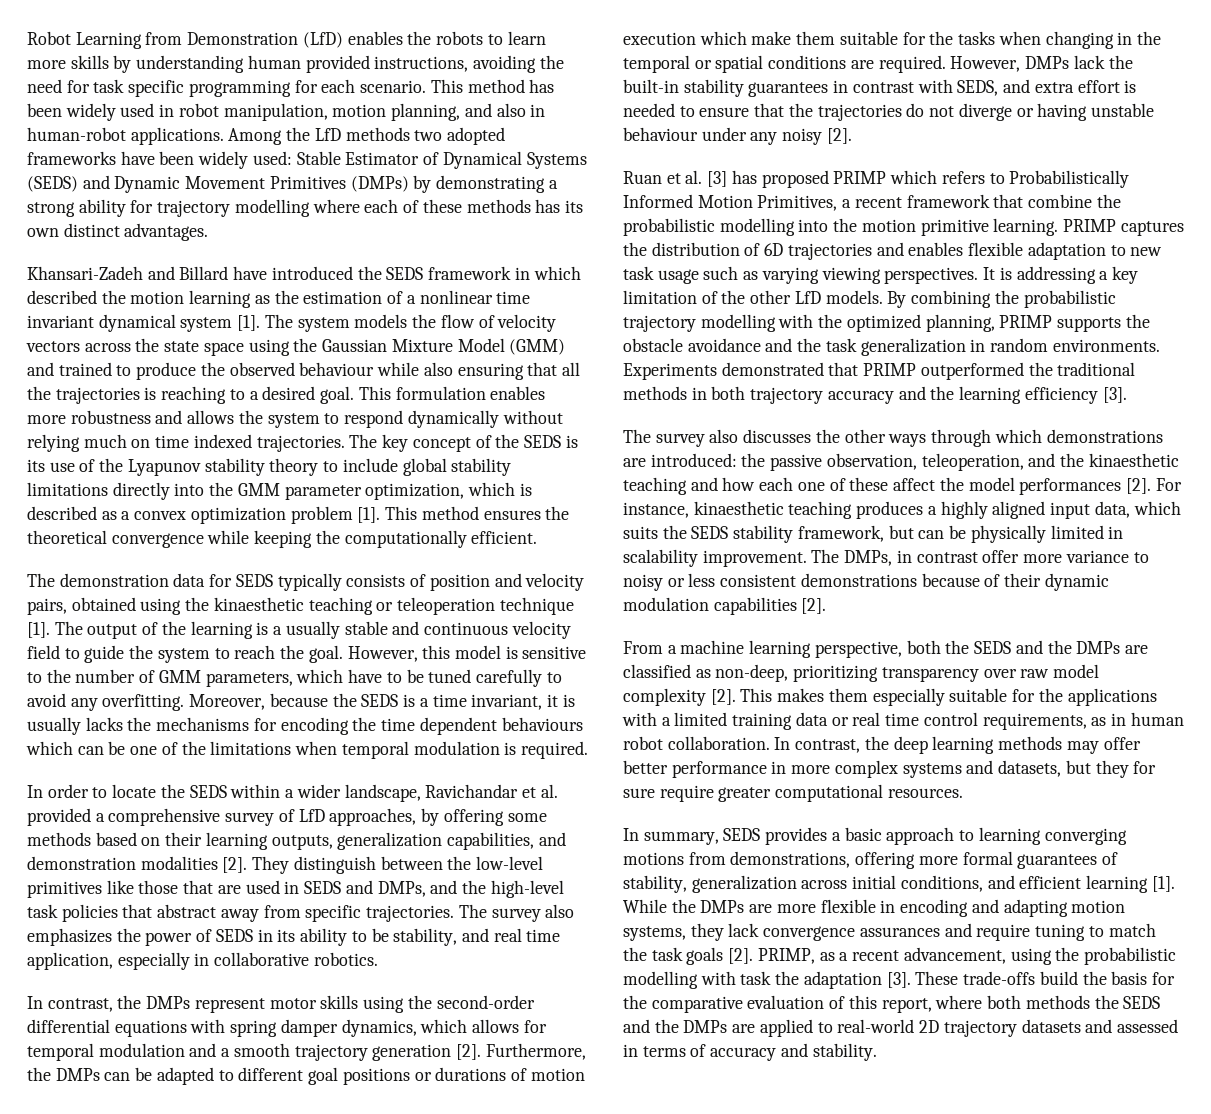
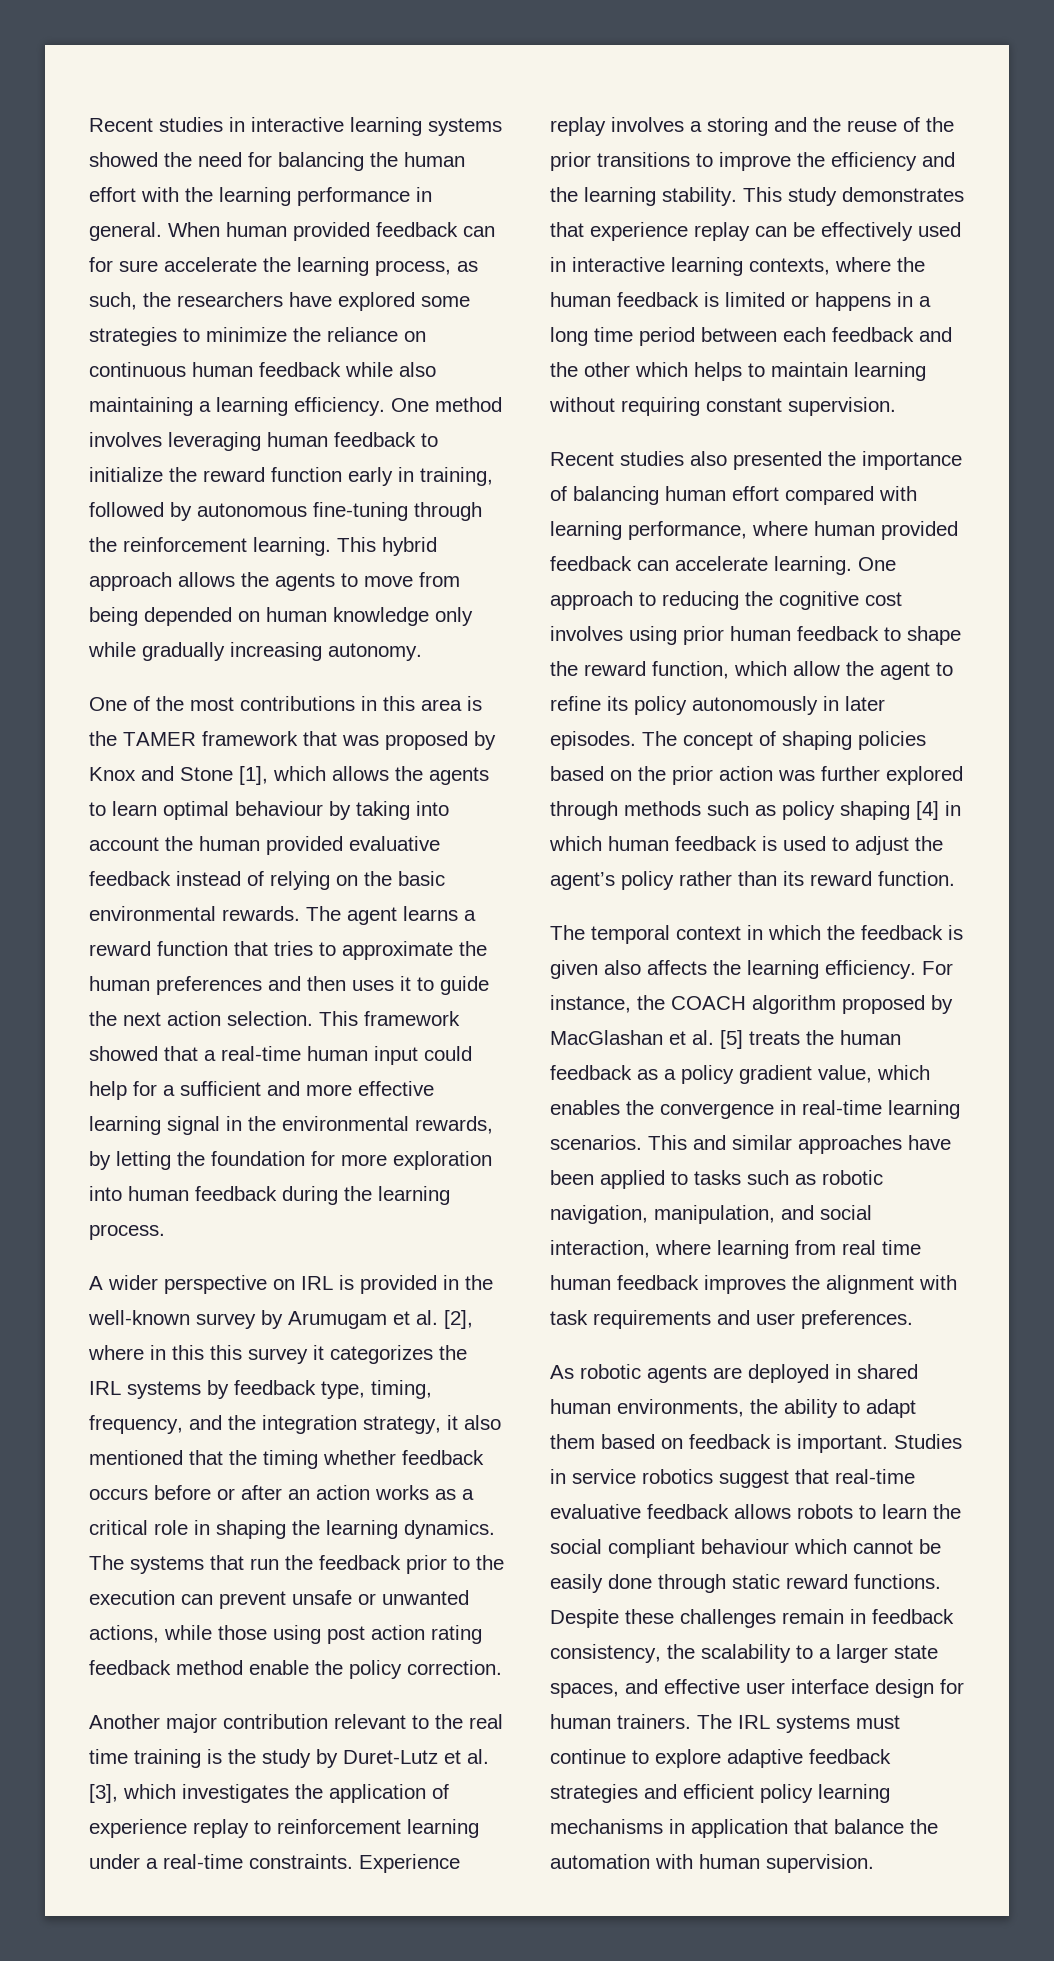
[27,31,546,49] [27,55,564,73] [27,79,555,97] [27,103,546,121] [27,127,506,145] [27,151,587,169] [27,175,558,193] [27,199,583,217] [27,223,209,241] [27,266,581,280] [27,290,531,308] [27,314,557,332] [26,338,566,356] [27,362,580,380] [27,386,546,404] [27,410,563,428] [27,434,578,452] [27,458,512,476] [27,482,532,500] [27,506,570,524] [27,530,538,548] [27,573,585,591] [27,597,574,615] [27,621,571,639] [27,645,587,663] [27,669,562,687] [27,693,575,711] [27,717,583,735] [26,741,588,759] [27,784,558,802] [27,808,547,826] [27,832,566,850] [27,856,544,874] [27,880,564,898] [27,904,575,922] [27,928,561,946] [27,952,378,970] [27,995,535,1013] [27,1019,547,1037] [27,1043,586,1061] [27,1067,585,1085] [623,31,1161,49] [623,55,1133,73] [623,79,1137,97] [623,103,1154,121] [623,127,852,145] [623,170,1130,188] [623,194,1121,211] [623,218,1184,236] [623,242,1163,260] [623,266,1138,284] [623,290,1116,308] [623,314,1150,332] [623,338,1160,356] [623,362,1136,380] [623,386,1127,404] [623,429,1163,447] [623,453,1179,471] [623,477,1182,495] [623,501,1181,519] [623,525,1124,543] [623,549,1149,567] [623,573,1109,591] [623,597,827,615] [623,640,1148,658] [623,664,1100,682] [623,688,1157,706] [622,712,1184,730] [623,736,1141,754] [623,760,1157,778] [623,784,963,802] [623,827,1127,845] [623,851,1119,869] [623,875,1175,893] [623,899,1126,917] [623,923,1156,941] [623,947,1176,965] [623,971,1175,989] [623,995,1161,1013] [623,1019,1178,1037] [623,1043,877,1061] Robot Learning from Demonstration (LfD) enables the robots to learn more skills by understanding human provided instructions, avoiding the need for task specific programming for each scenario. This method has been widely used in robot manipulation, motion planning, and also in human-robot applications. Among the LfD methods two adopted frameworks have been widely used: Stable Estimator of Dynamical Systems (SEDS) and Dynamic Movement Primitives (DMPs) by demonstrating a strong ability for trajectory modelling where each of these methods has its own distinct advantages. // Khansari-Zadeh and Billard have introduced the SEDS framework in which described the motion learning as the estimation of a nonlinear time invariant dynamical system [1]. The system models the flow of velocity vectors across the state space using the Gaussian Mixture Model (GMM) and trained to produce the observed behaviour while also ensuring that all the trajectories is reaching to a desired goal. This formulation enables more robustness and allows the system to respond dynamically without relying much on time indexed trajectories. The key concept of the SEDS is its use of the Lyapunov stability theory to include global stability limitations directly into the GMM parameter optimization, which is described as a convex optimization problem [1]. This method ensures the theoretical convergence while keeping the computationally efficient. // The demonstration data for SEDS typically consists of position and velocity pairs, obtained using the kinaesthetic teaching or teleoperation technique [1]. The output of the learning is a usually stable and continuous velocity field to guide the system to reach the goal. However, this model is sensitive to the number of GMM parameters, which have to be tuned carefully to avoid any overfitting. Moreover, because the SEDS is a time invariant, it is usually lacks the mechanisms for encoding the time dependent behaviours which can be one of the limitations when temporal modulation is required. // In order to locate the SEDS within a wider landscape, Ravichandar et al. provided a comprehensive survey of LfD approaches, by offering some methods based on their learning outputs, generalization capabilities, and demonstration modalities [2]. They distinguish between the low-level primitives like those that are used in SEDS and DMPs, and the high-level task policies that abstract away from specific trajectories. The survey also emphasizes the power of SEDS in its ability to be stability, and real time application, especially in collaborative robotics. // In contrast, the DMPs represent motor skills using the second-order differential equations with spring damper dynamics, which allows for temporal modulation and a smooth trajectory generation [2]. Furthermore, the DMPs can be adapted to different goal positions or durations of motion execution which make them suitable for the tasks when changing in the temporal or spatial conditions are required. However, DMPs lack the built-in stability guarantees in contrast with SEDS, and extra effort is needed to ensure that the trajectories do not diverge or having unstable behaviour under any noisy [2]. // Ruan et al. [3] has proposed PRIMP which refers to Probabilistically Informed Motion Primitives, a recent framework that combine the probabilistic modelling into the motion primitive learning. PRIMP captures the distribution of 6D trajectories and enables flexible adaptation to new task usage such as varying viewing perspectives. It is addressing a key limitation of the other LfD models. By combining the probabilistic trajectory modelling with the optimized planning, PRIMP supports the obstacle avoidance and the task generalization in random environments. Experiments demonstrated that PRIMP outperformed the traditional methods in both trajectory accuracy and the learning efficiency [3]. // The survey also discusses the other ways through which demonstrations are introduced: the passive observation, teleoperation, and the kinaesthetic teaching and how each one of these affect the model performances [2]. For instance, kinaesthetic teaching produces a highly aligned input data, which suits the SEDS stability framework, but can be physically limited in scalability improvement. The DMPs, in contrast offer more variance to noisy or less consistent demonstrations because of their dynamic modulation capabilities [2]. // From a machine learning perspective, both the SEDS and the DMPs are classified as non-deep, prioritizing transparency over raw model complexity [2]. This makes them especially suitable for the applications with a limited training data or real time control requirements, as in human robot collaboration. In contrast, the deep learning methods may offer better performance in more complex systems and datasets, but they for sure require greater computational resources. // In summary, SEDS provides a basic approach to learning converging motions from demonstrations, offering more formal guarantees of stability, generalization across initial conditions, and efficient learning [1]. While the DMPs are more flexible in encoding and adapting motion systems, they lack convergence assurances and require tuning to match the task goals [2]. PRIMP, as a recent advancement, using the probabilistic modelling with task the adaptation [3]. These trade-offs build the basis for the comparative evaluation of this report, where both methods the SEDS and the DMPs are applied to real-world 2D trajectory datasets and assessed in terms of accuracy and stability. -> [89,117,502,136] [89,152,465,171] [89,187,432,206] [89,222,495,241] [89,257,478,276] [89,292,470,311] [89,327,426,346] [89,362,436,377] [89,397,502,416] [89,432,438,451] [89,467,493,486] [89,502,482,521] [89,537,437,556] [89,572,460,591] [89,607,473,626] [88,642,422,661] [89,696,482,711] [89,731,496,750] [89,766,489,785] [89,801,449,820] [89,836,440,855] [89,871,445,890] [89,906,476,925] [89,941,487,960] [89,976,489,995] [89,1011,460,1026] [89,1046,472,1065] [89,1081,434,1100] [89,1116,493,1135] [89,1151,492,1170] [89,1186,450,1205] [89,1224,165,1240] [89,1275,493,1294] [88,1310,473,1329] [88,1345,467,1364] [89,1380,432,1399] [89,1415,501,1434] [89,1450,484,1469] [89,1485,474,1500] [89,1520,495,1539] [89,1555,504,1574] [89,1590,469,1609] [89,1625,482,1644] [89,1660,502,1679] [89,1714,503,1733] [89,1749,489,1768] [89,1784,449,1803] [89,1819,479,1838] [89,1854,460,1873] [550,117,954,136] [550,152,955,171] [550,187,964,206] [550,222,961,241] [550,257,925,276] [550,292,931,311] [550,327,952,346] [550,362,926,381] [549,397,896,416] [550,451,962,470] [550,486,917,505] [550,521,958,540] [550,556,896,575] [550,591,902,610] [550,626,961,645] [550,661,953,680] [550,696,885,715] [550,731,926,750] [550,766,963,785] [550,801,961,820] [549,836,943,855] [550,871,955,890] [550,925,963,944] [550,960,953,979] [550,995,953,1014] [550,1030,901,1049] [550,1065,930,1084] [550,1100,960,1119] [550,1135,951,1154] [550,1170,883,1189] [550,1205,872,1224] [550,1240,921,1259] [550,1275,957,1294] [550,1310,913,1329] [550,1364,918,1383] [550,1399,916,1418] [550,1434,962,1453] [550,1469,915,1488] [550,1504,961,1519] [550,1539,941,1558] [550,1574,941,1593] [550,1609,954,1628] [550,1644,938,1663] [550,1679,964,1698] [550,1714,900,1733] [550,1749,891,1768] [550,1784,890,1803] [550,1819,938,1838] [550,1854,874,1873] Recent studies in interactive learning systems showed the need for balancing the human effort with the learning performance in general. When human provided feedback can for sure accelerate the learning process, as such, the researchers have explored some strategies to minimize the reliance on continuous human feedback while also maintaining a learning efficiency. One method involves leveraging human feedback to initialize the reward function early in training, followed by autonomous fine-tuning through the reinforcement learning. This hybrid approach allows the agents to move from being depended on human knowledge only while gradually increasing autonomy. // One of the most contributions in this area is the TAMER framework that was proposed by Knox and Stone [1], which allows the agents to learn optimal behaviour by taking into account the human provided evaluative feedback instead of relying on the basic environmental rewards. The agent learns a reward function that tries to approximate the human preferences and then uses it to guide the next action selection. This framework showed that a real-time human input could help for a sufficient and more effective learning signal in the environmental rewards, by letting the foundation for more exploration into human feedback during the learning process. // A wider perspective on IRL is provided in the well-known survey by Arumugam et al. [2], where in this this survey it categorizes the IRL systems by feedback type, timing, frequency, and the integration strategy, it also mentioned that the timing whether feedback occurs before or after an action works as a critical role in shaping the learning dynamics. The systems that run the feedback prior to the execution can prevent unsafe or unwanted actions, while those using post action rating feedback method enable the policy correction. // Another major contribution relevant to the real time training is the study by Duret-Lutz et al. [3], which investigates the application of experience replay to reinforcement learning under a real-time constraints. Experience replay involves a storing and the reuse of the prior transitions to improve the efficiency and the learning stability. This study demonstrates that experience replay can be effectively used in interactive learning contexts, where the human feedback is limited or happens in a long time period between each feedback and the other which helps to maintain learning without requiring constant supervision. // Recent studies also presented the importance of balancing human effort compared with learning performance, where human provided feedback can accelerate learning. One approach to reducing the cognitive cost involves using prior human feedback to shape the reward function, which allow the agent to refine its policy autonomously in later episodes. The concept of shaping policies based on the prior action was further explored through methods such as policy shaping [4] in which human feedback is used to adjust the agent’s policy rather than its reward function. // The temporal context in which the feedback is given also affects the learning efficiency. For instance, the COACH algorithm proposed by MacGlashan et al. [5] treats the human feedback as a policy gradient value, which enables the convergence in real-time learning scenarios. This and similar approaches have been applied to tasks such as robotic navigation, manipulation, and social interaction, where learning from real time human feedback improves the alignment with task requirements and user preferences. // As robotic agents are deployed in shared human environments, the ability to adapt them based on feedback is important. Studies in service robotics suggest that real-time evaluative feedback allows robots to learn the social compliant behaviour which cannot be easily done through static reward functions. Despite these challenges remain in feedback consistency, the scalability to a larger state spaces, and effective user interface design for human trainers. The IRL systems must continue to explore adaptive feedback strategies and efficient policy learning mechanisms in application that balance the automation with human supervision.

